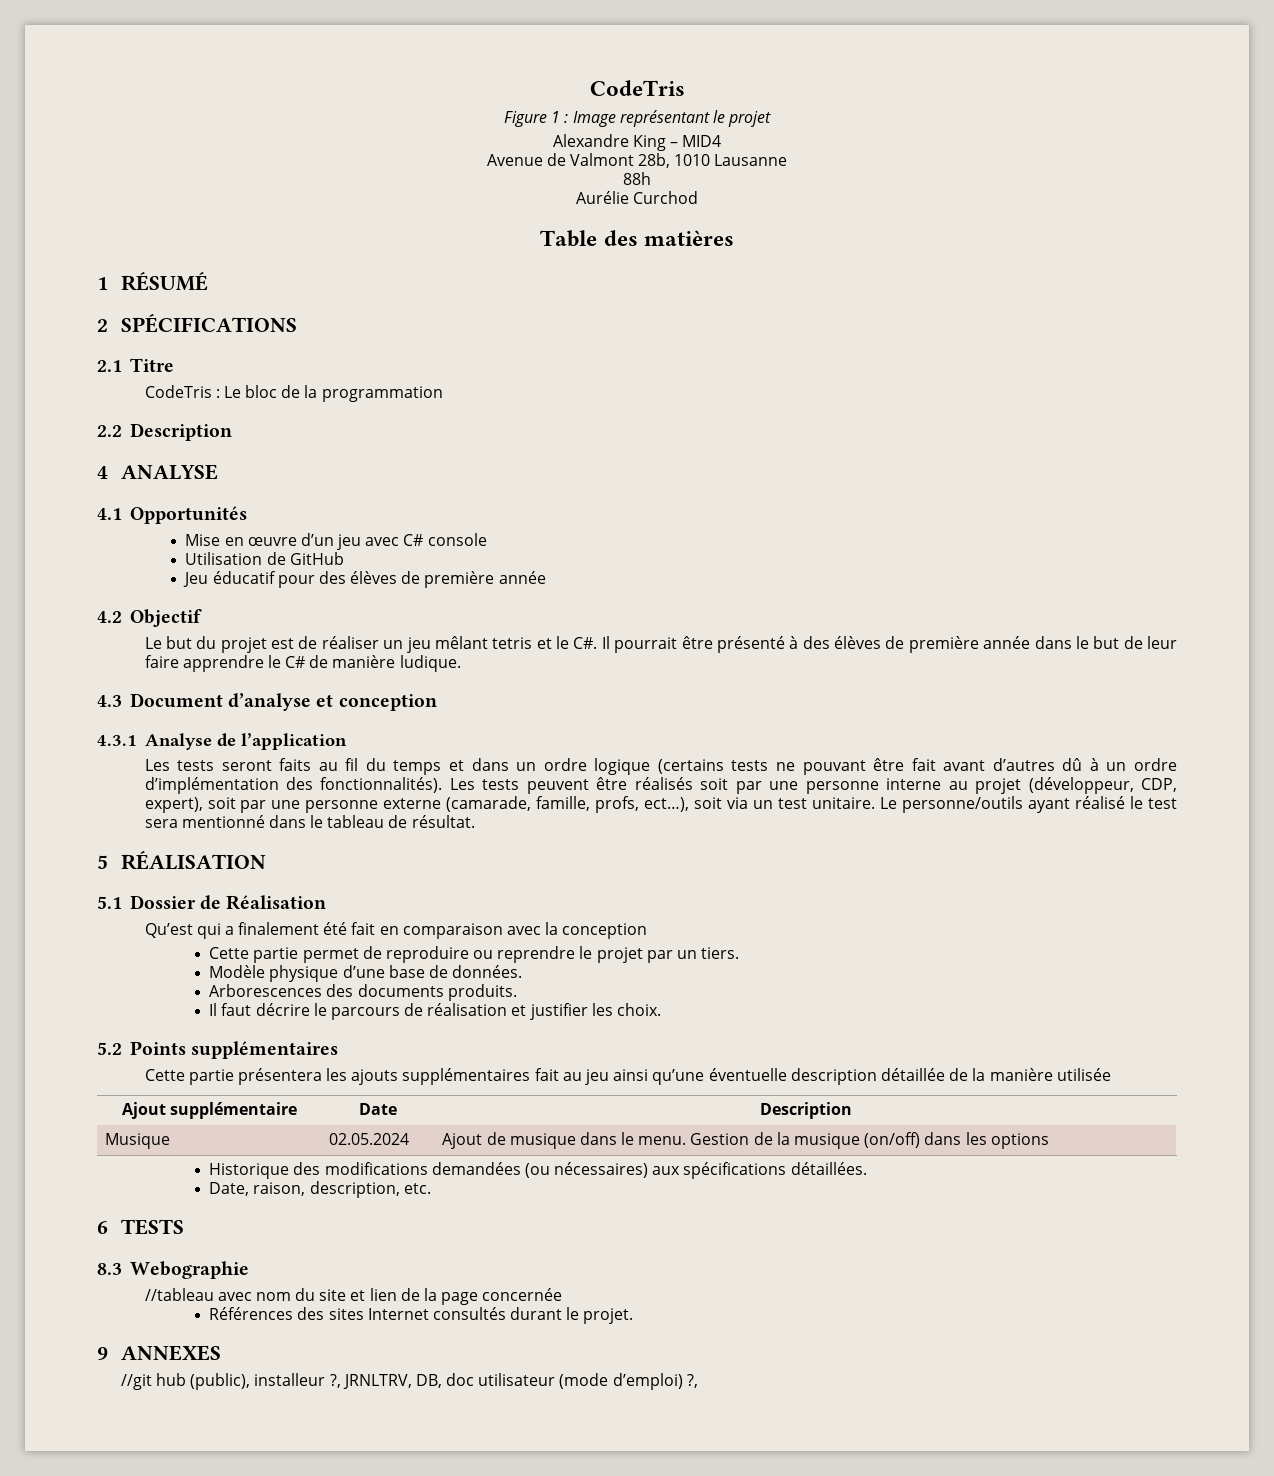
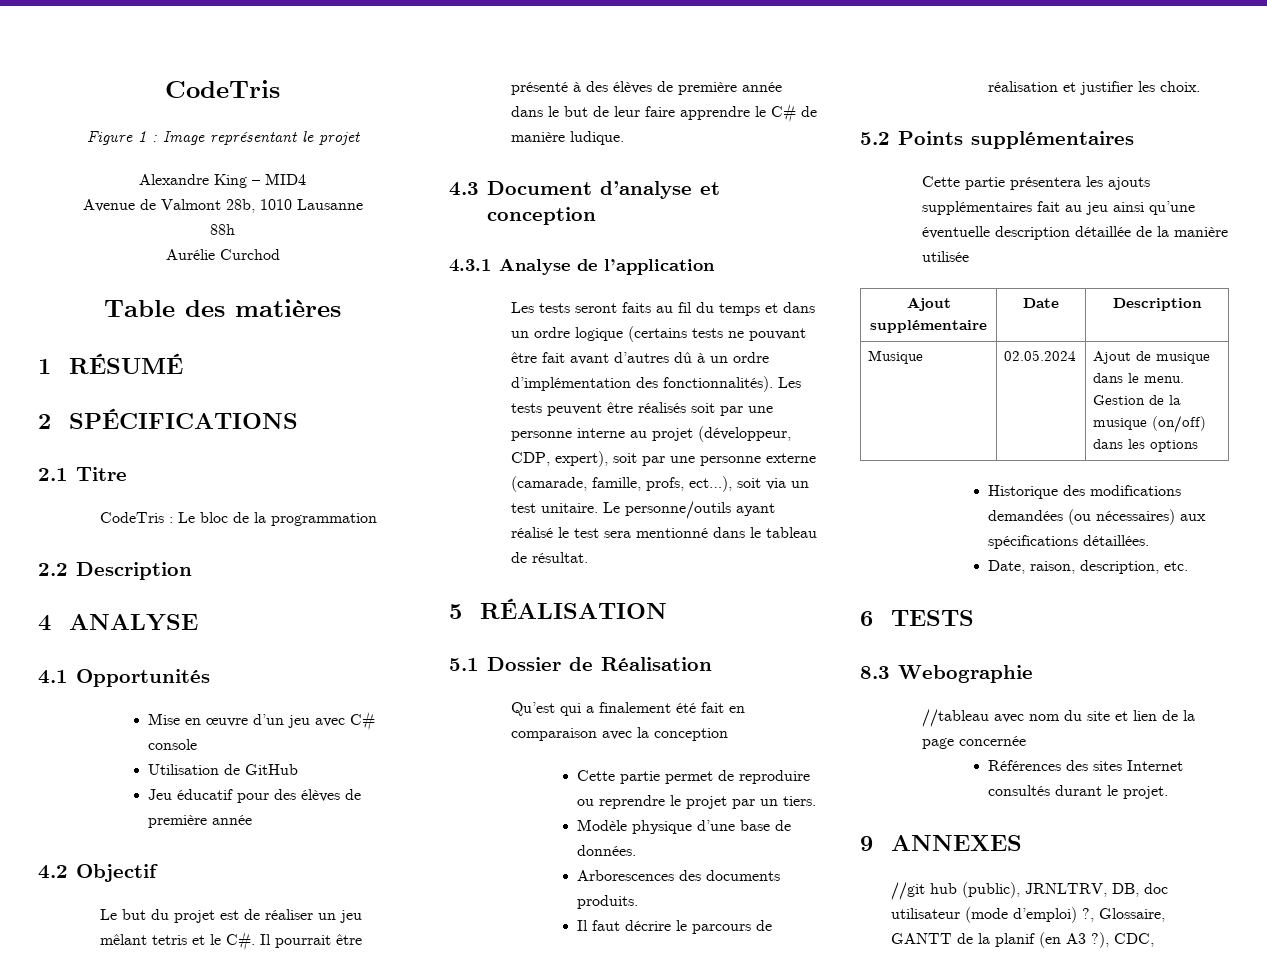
[254,1373,341,1388] installeur ?, -> (1020, 890) none
(698, 1381) none -> [1098,908,1165,922] [890,932,1154,948] Glossaire, GANTT de la planif (en A3 ?), CDC,

